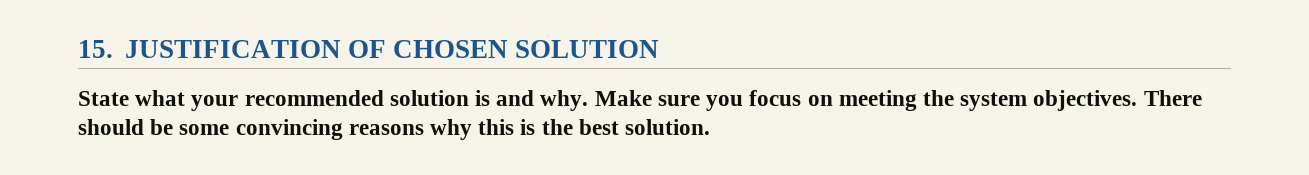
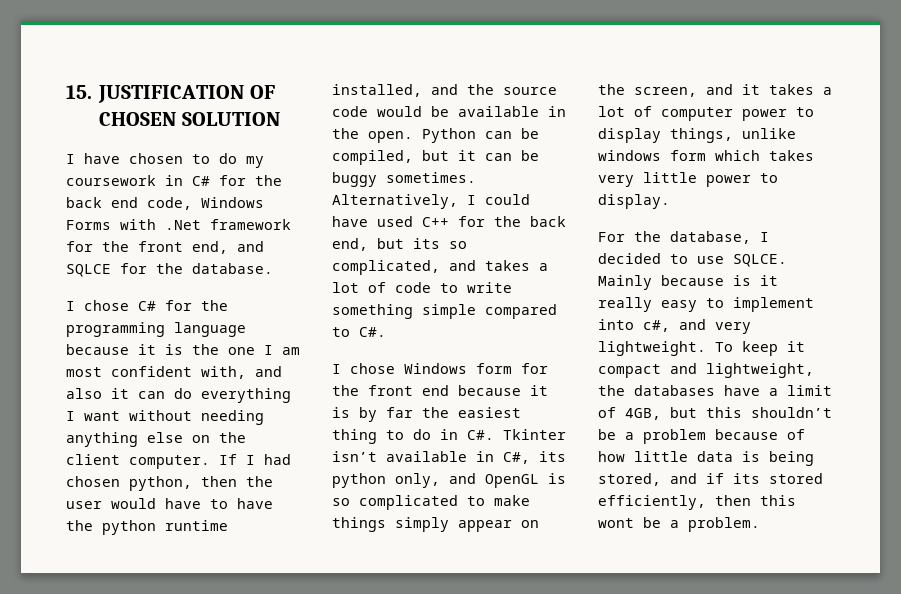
[78,90,1202,111] [78,119,711,140] State what your recommended solution is and why. Make sure you focus on meeting the system objectives. There should be some convincing reasons why this is the best solution. -> [66,153,264,168] [66,175,282,186] [66,197,264,210] [66,219,291,230] [66,241,264,254] [66,263,273,277] [66,300,228,311] [66,322,246,337] [66,344,300,355] [66,366,282,379] [66,388,291,403] [66,410,264,425] [66,432,246,447] [66,454,291,469] [66,476,273,491] [66,498,273,509] [66,520,228,535] [332,84,557,97] [332,106,566,117] [332,128,539,143] [332,150,539,165] [332,172,476,187] [332,194,530,209] [332,216,566,227] [332,238,467,251] [332,260,548,275] [332,282,512,293] [332,304,557,319] [332,327,386,337] [332,363,548,374] [332,385,548,396] [332,407,521,422] [332,429,566,444] [332,451,566,464] [332,473,566,488] [332,495,530,510] [332,517,539,532] [598,84,832,97] [598,106,814,121] [598,128,796,143] [598,150,814,161] [598,172,778,187] [598,194,670,209] [598,231,769,244] [598,253,787,267] [598,275,778,290] [598,297,814,312] [598,319,751,334] [598,341,805,356] [598,363,814,378] [598,385,832,396] [598,407,832,420] [598,429,805,444] [598,451,814,466] [598,473,823,486] [598,495,796,510] [598,517,760,532] I have chosen to do my coursework in C# for the back end code, Windows Forms with .Net framework for the front end, and SQLCE for the database. // I chose C# for the programming language because it is the one I am most confident with, and also it can do everything I want without needing anything else on the client computer. If I had chosen python, then the user would have to have the python runtime installed, and the source code would be available in the open. Python can be compiled, but it can be buggy sometimes. Alternatively, I could have used C++ for the back end, but its so complicated, and takes a lot of code to write something simple compared to C#. // I chose Windows form for the front end because it is by far the easiest thing to do in C#. Tkinter isn’t available in C#, its python only, and OpenGL is so complicated to make things simply appear on the screen, and it takes a lot of computer power to display things, unlike windows form which takes very little power to display. // For the database, I decided to use SQLCE. Mainly because is it really easy to implement into c#, and very lightweight. To keep it compact and lightweight, the databases have a limit of 4GB, but this shouldn’t be a problem because of how little data is being stored, and if its stored efficiently, then this wont be a problem.

